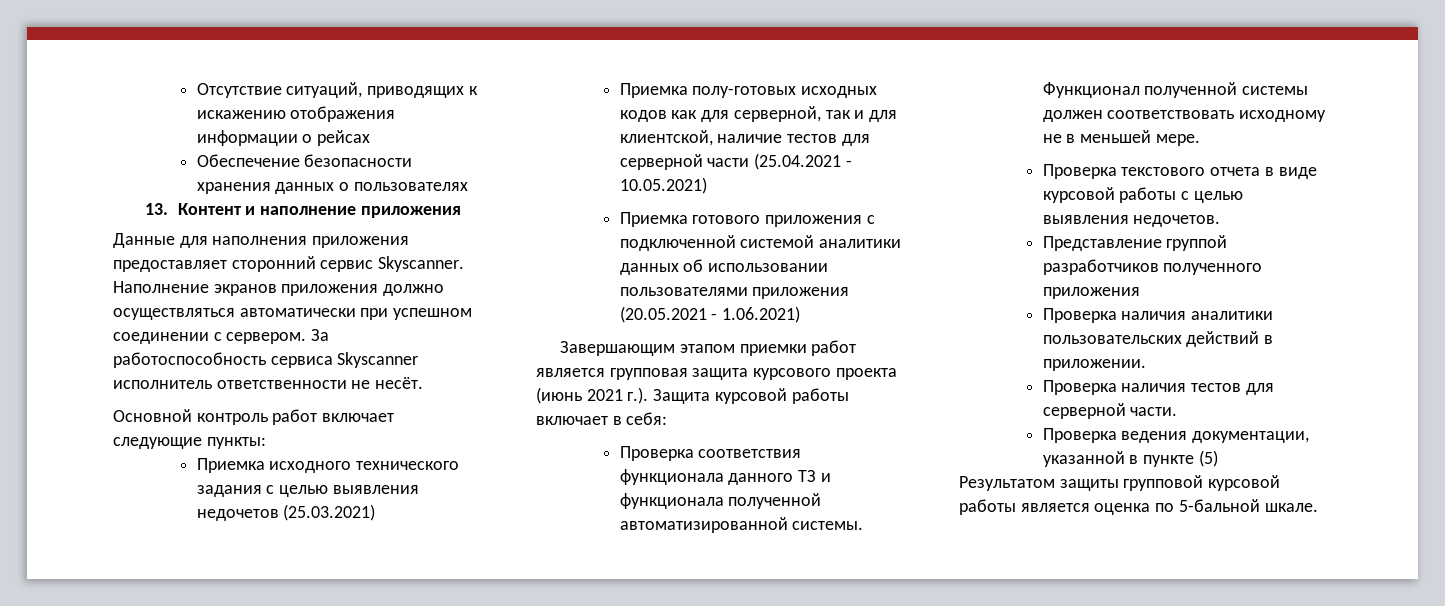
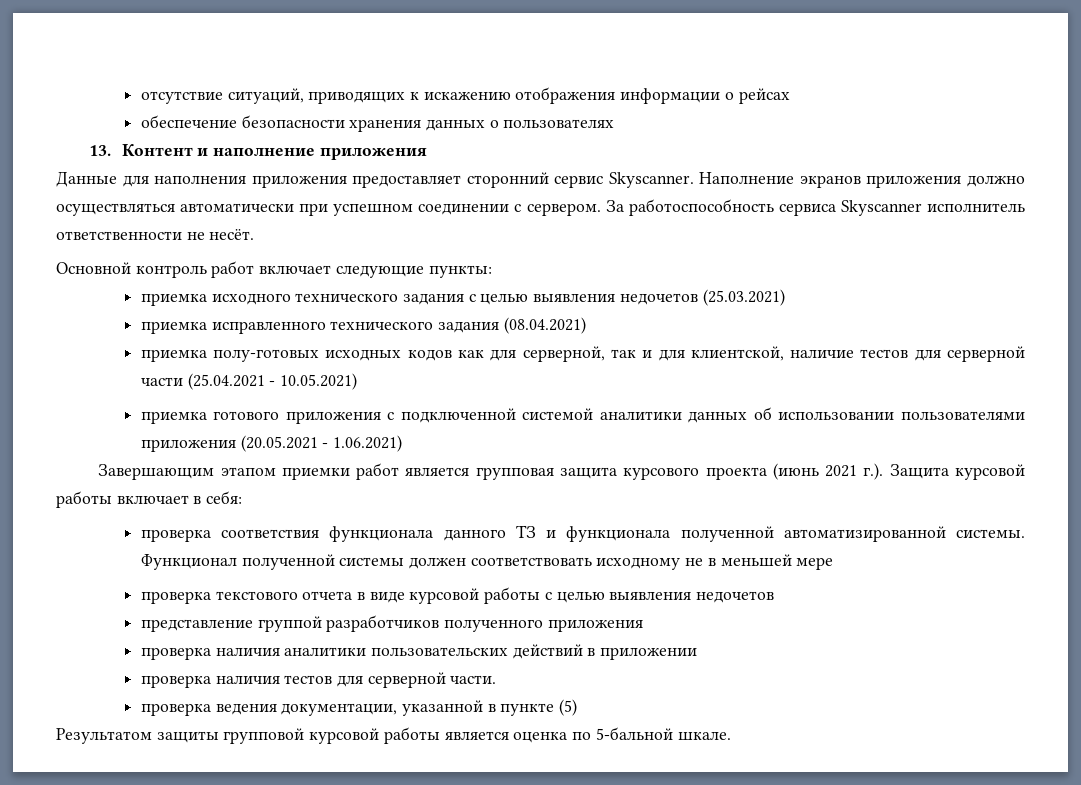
[196,83,282,98] Отсутствие -> [140,91,223,104] отсутствие
[196,154,300,167] Обеспечение -> [140,115,237,128] обеспечение
[196,458,265,473] Приемка -> [140,293,207,306] приемка
[619,83,688,98] Приемка -> [140,317,586,334] [140,349,207,362] приемка исправленного технического задания (08.04.2021) // приемка
[619,212,688,227] Приемка -> [140,411,207,424] приемка
[619,446,694,461] Проверка -> [140,529,211,542] проверка
[1155,134,1200,146] [1042,164,1117,179] мере. // Проверка -> [796,557,834,570] [140,591,211,604] мере // проверка
[1133,215,1221,227] [1042,236,1162,251] недочетов. // Представление -> [696,591,775,603] [140,619,253,632] недочетов // представление
[1042,308,1117,323] Проверка -> [140,647,211,660] проверка
[1042,359,1146,371] [1042,380,1117,395] приложении. // Проверка -> [600,647,698,660] [140,675,211,688] приложении // проверка
[1042,428,1117,443] Проверка -> [140,703,211,716] проверка

